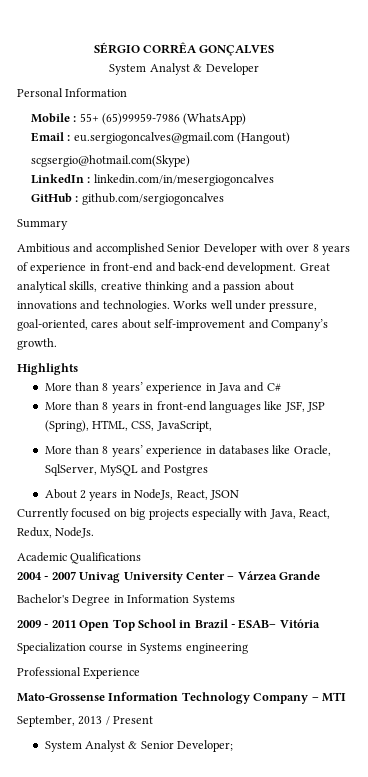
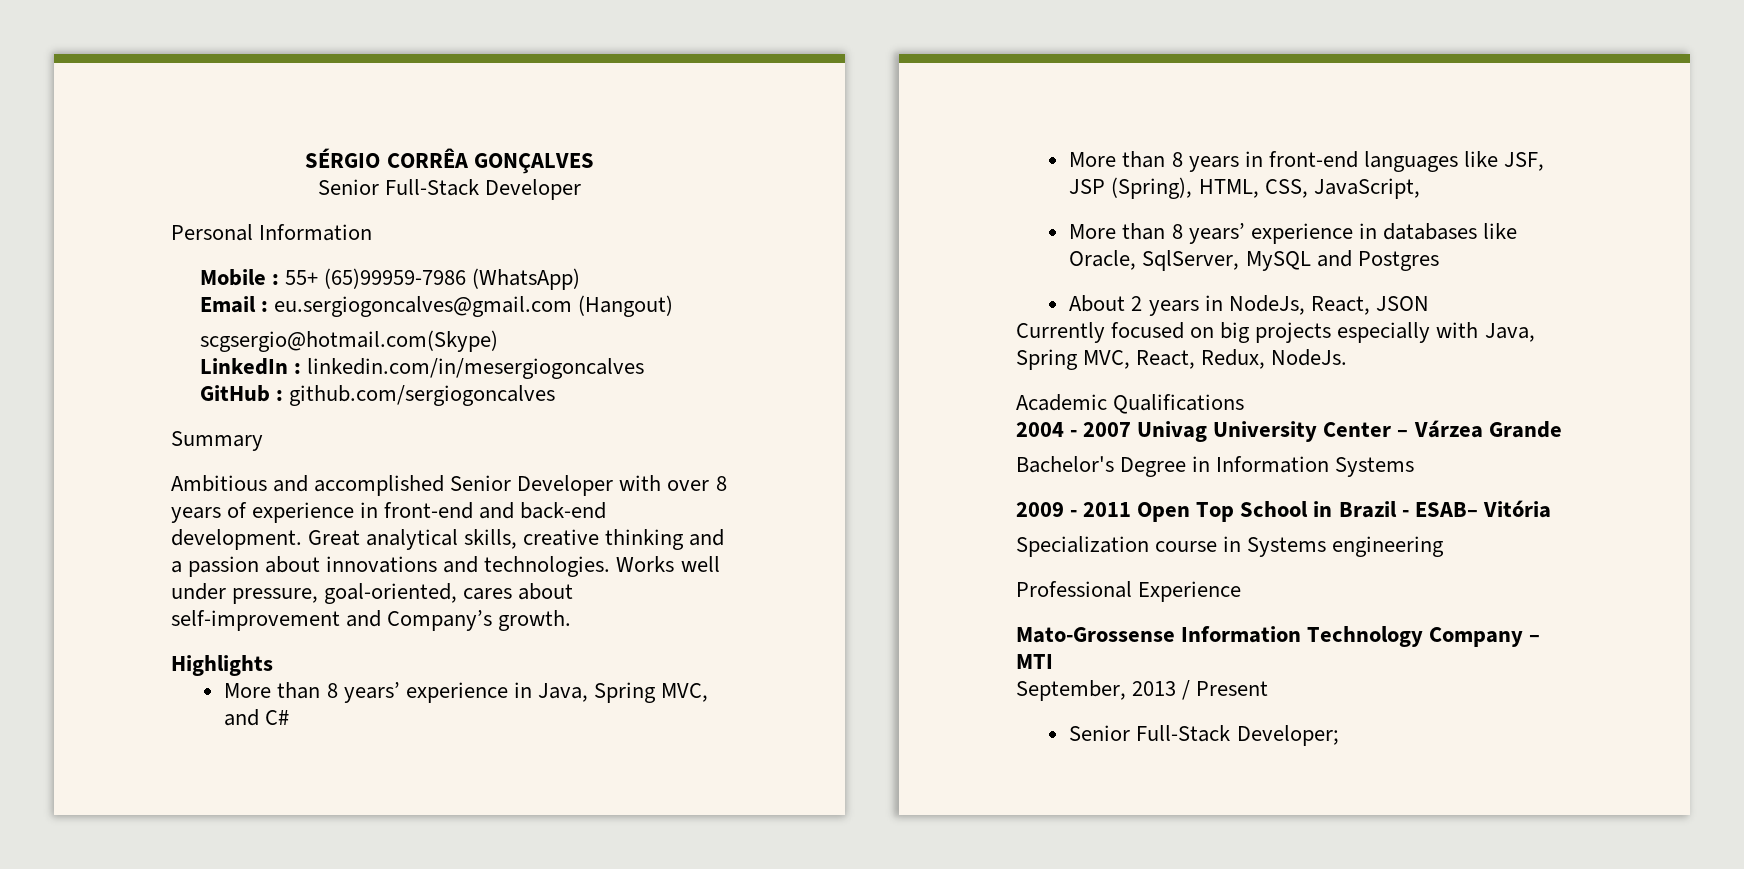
[109,63,203,75] System Analyst & -> [317,179,479,196] Senior Full-Stack
[217,383,241,393] Java -> [537,682,708,703] Java, Spring MVC,
(296, 514) none -> [1016,349,1131,370] Spring MVC,
[44,740,174,752] System Analyst & Senior -> [1069,725,1231,742] Senior Full-Stack

